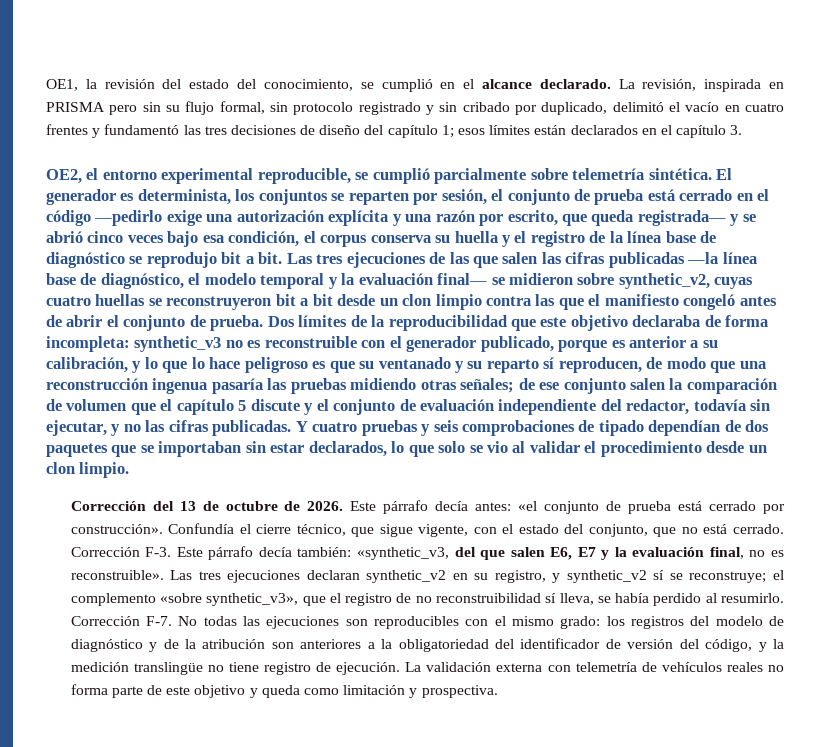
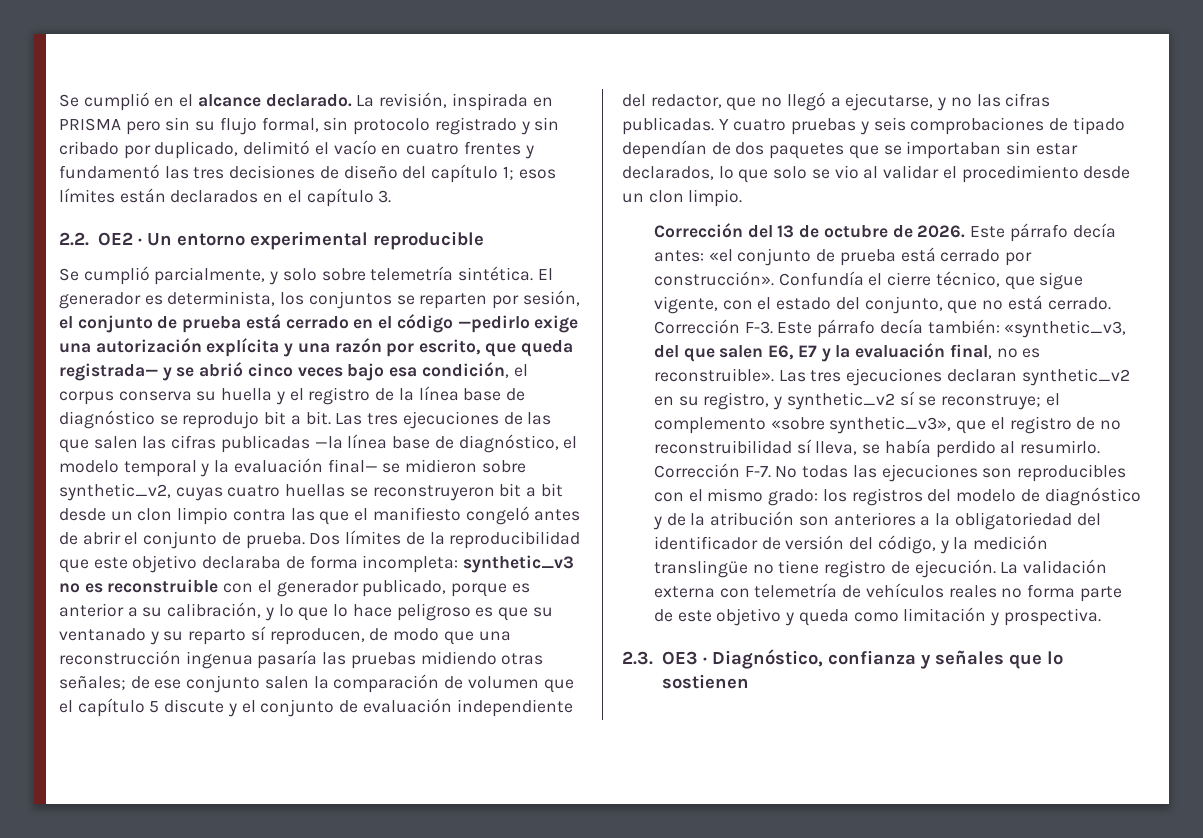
[46,79,374,91] OE1, la revisión del estado del conocimiento, se -> [59,94,79,107] Se
[46,168,527,184] OE2, el entorno experimental reproducible, se cumplió parcialmente -> [59,231,484,250] [59,266,317,285] 2.2. OE2 · Un entorno experimental reproducible // Se cumplió parcialmente, y solo
[693,399,771,411] [46,420,107,436] todavía sin ejecutar, -> [726,92,934,111] que no llegó a ejecutarse,
(498, 691) none -> [622,649,1063,669] [661,674,749,689] // 2.3. OE3 · Diagnóstico, confianza y señales que lo sostienen

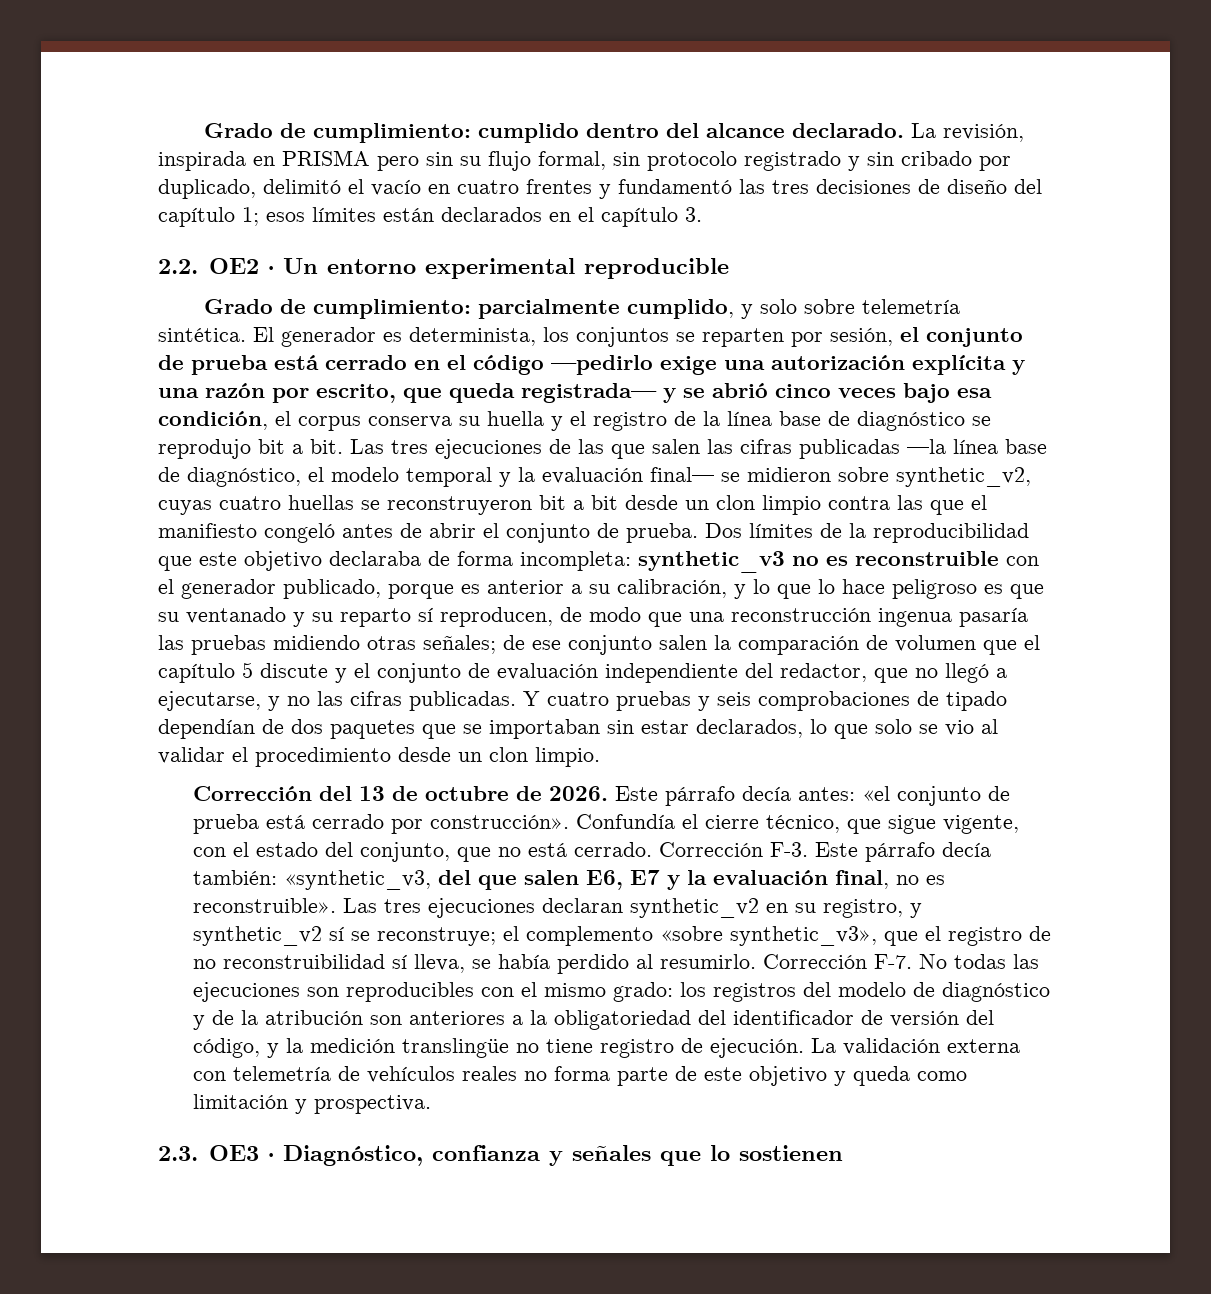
[59,92,194,111] Se cumplió en el -> [204,123,700,143] Grado de cumplimiento: cumplido dentro del
[59,266,266,285] Se cumplió parcialmente, -> [204,299,735,319] Grado de cumplimiento: parcialmente cumplido,

